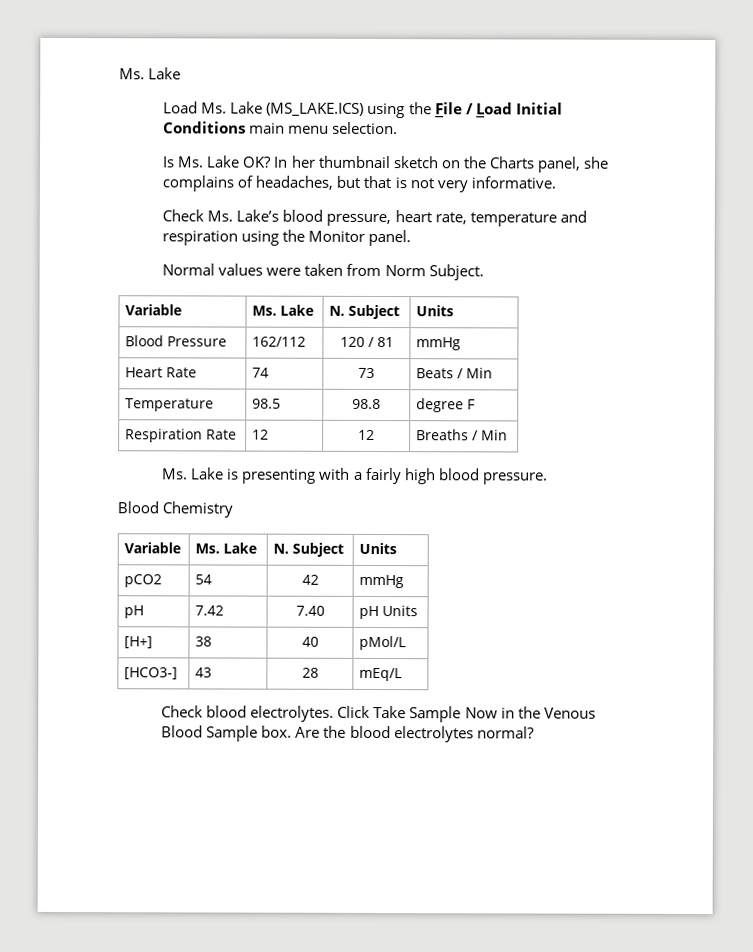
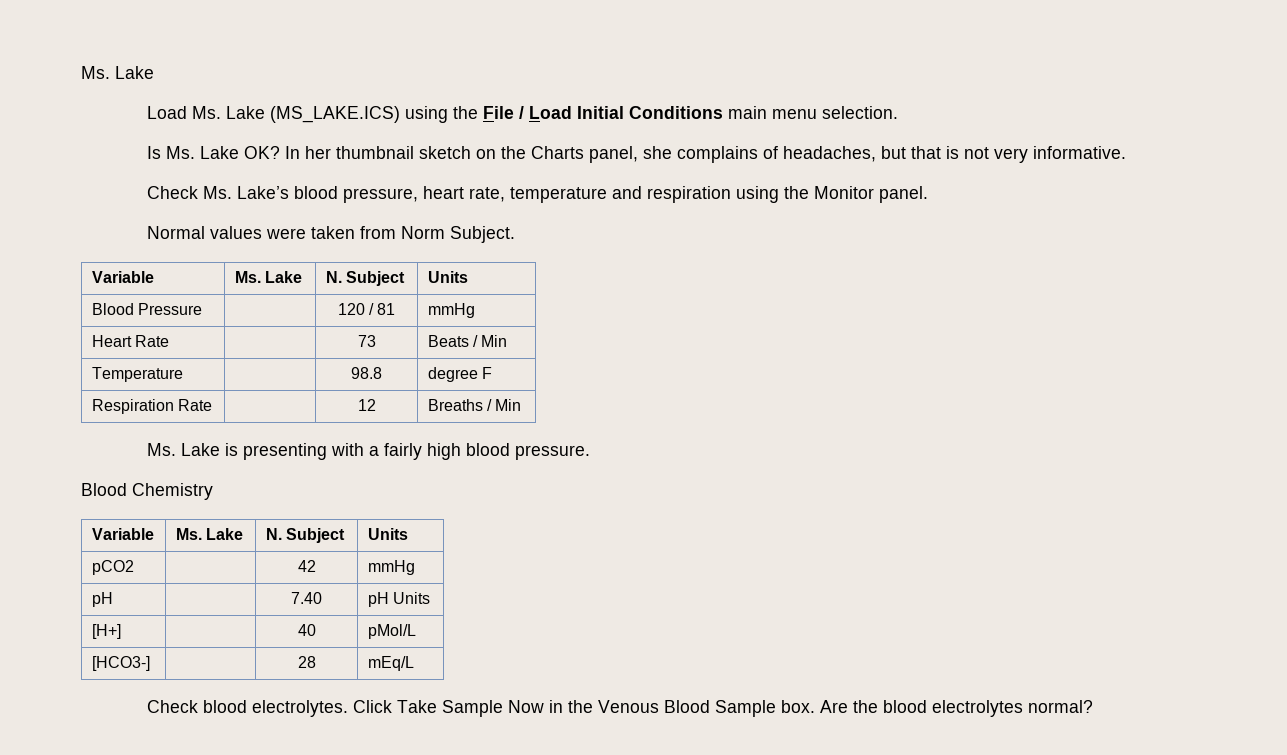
[252,336,307,347] 162/112 -> (202, 309) none
[252,367,270,378] 74 -> (169, 341) none
[252,398,282,409] 98.5 -> (183, 374) none
[252,429,270,440] 12 -> (212, 405) none
[195,574,213,585] 54 -> (134, 567) none
[195,605,225,616] 7.42 -> (113, 599) none
[195,636,213,647] 38 -> (121, 631) none
[195,667,213,678] 43 -> (150, 663) none

